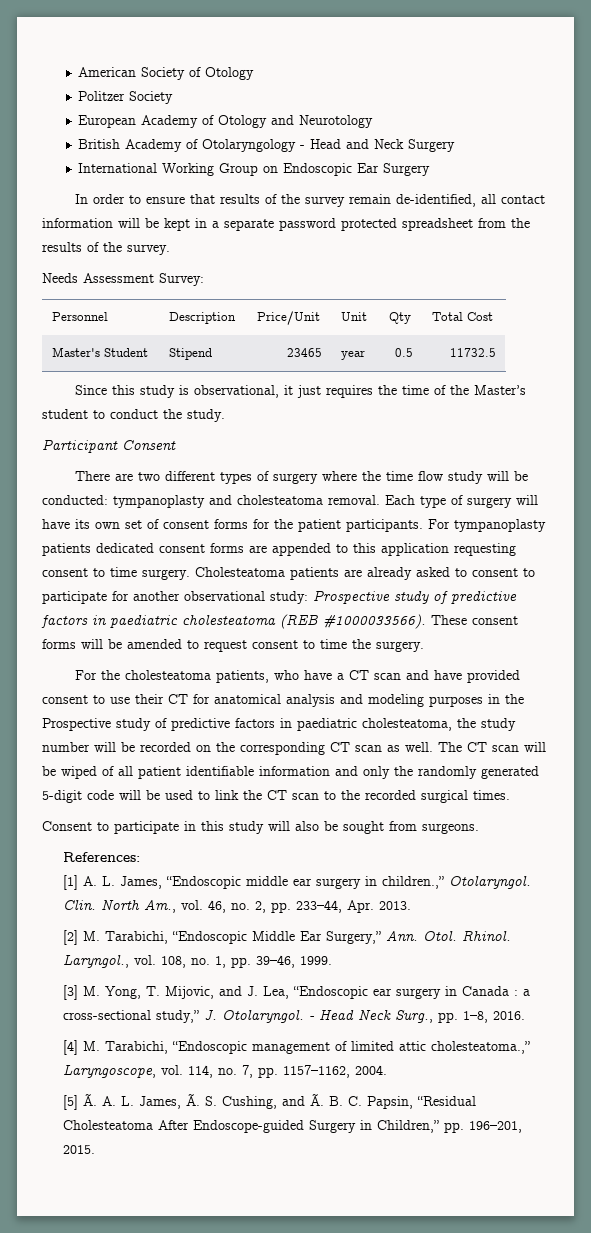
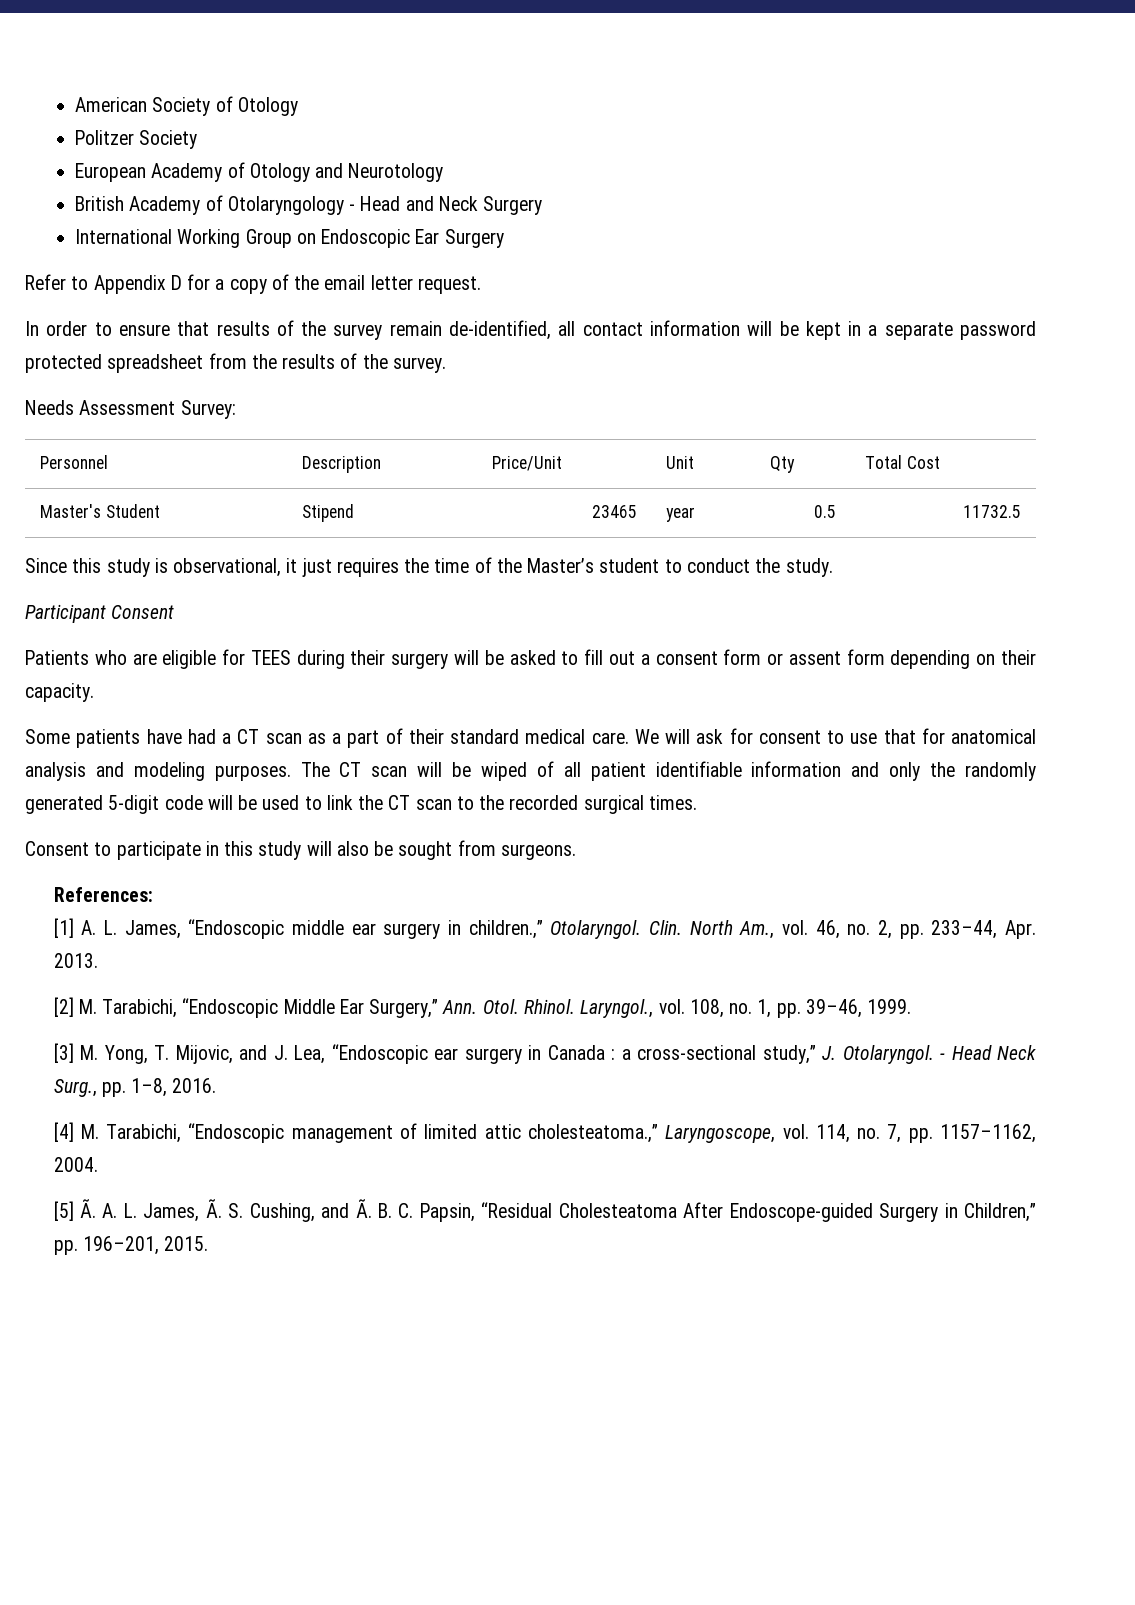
(431, 169) none -> [25,274,481,294] // Refer to Appendix D for a copy of the email letter request.
[75,471,529,484] [42,495,538,508] [42,519,546,532] [42,543,516,556] [42,567,535,580] [42,590,517,604] [41,614,518,629] [42,639,424,652] [75,670,521,683] There are two different types of surgery where the time flow study will be conducted: tympanoplasty and cholesteatoma removal. Each type of surgery will have its own set of consent forms for the patient participants. For tympanoplasty patients dedicated consent forms are appended to this application requesting consent to time surgery. Cholesteatoma patients are already asked to consent to participate for another observational study: Prospective study of predictive factors in paediatric cholesteatoma (REB #1000033566). These consent forms will be amended to request consent to time the surgery. // For the cholesteatoma patients, who have a CT scan and have provided -> [25,649,1036,669] [25,683,94,702] [25,728,753,748] Patients who are eligible for TEES during their surgery will be asked to fill out a consent form or assent form depending on their capacity. // Some patients have had a CT scan as a part of their standard medical care. We will ask for
[135,694,188,704] their CT -> [883,729,916,744] that
[429,694,524,707] [42,718,516,731] [42,742,433,755] purposes in the Prospective study of predictive factors in paediatric cholesteatoma, the study number will be recorded on the corresponding CT scan as well. -> [214,765,291,781] purposes.

